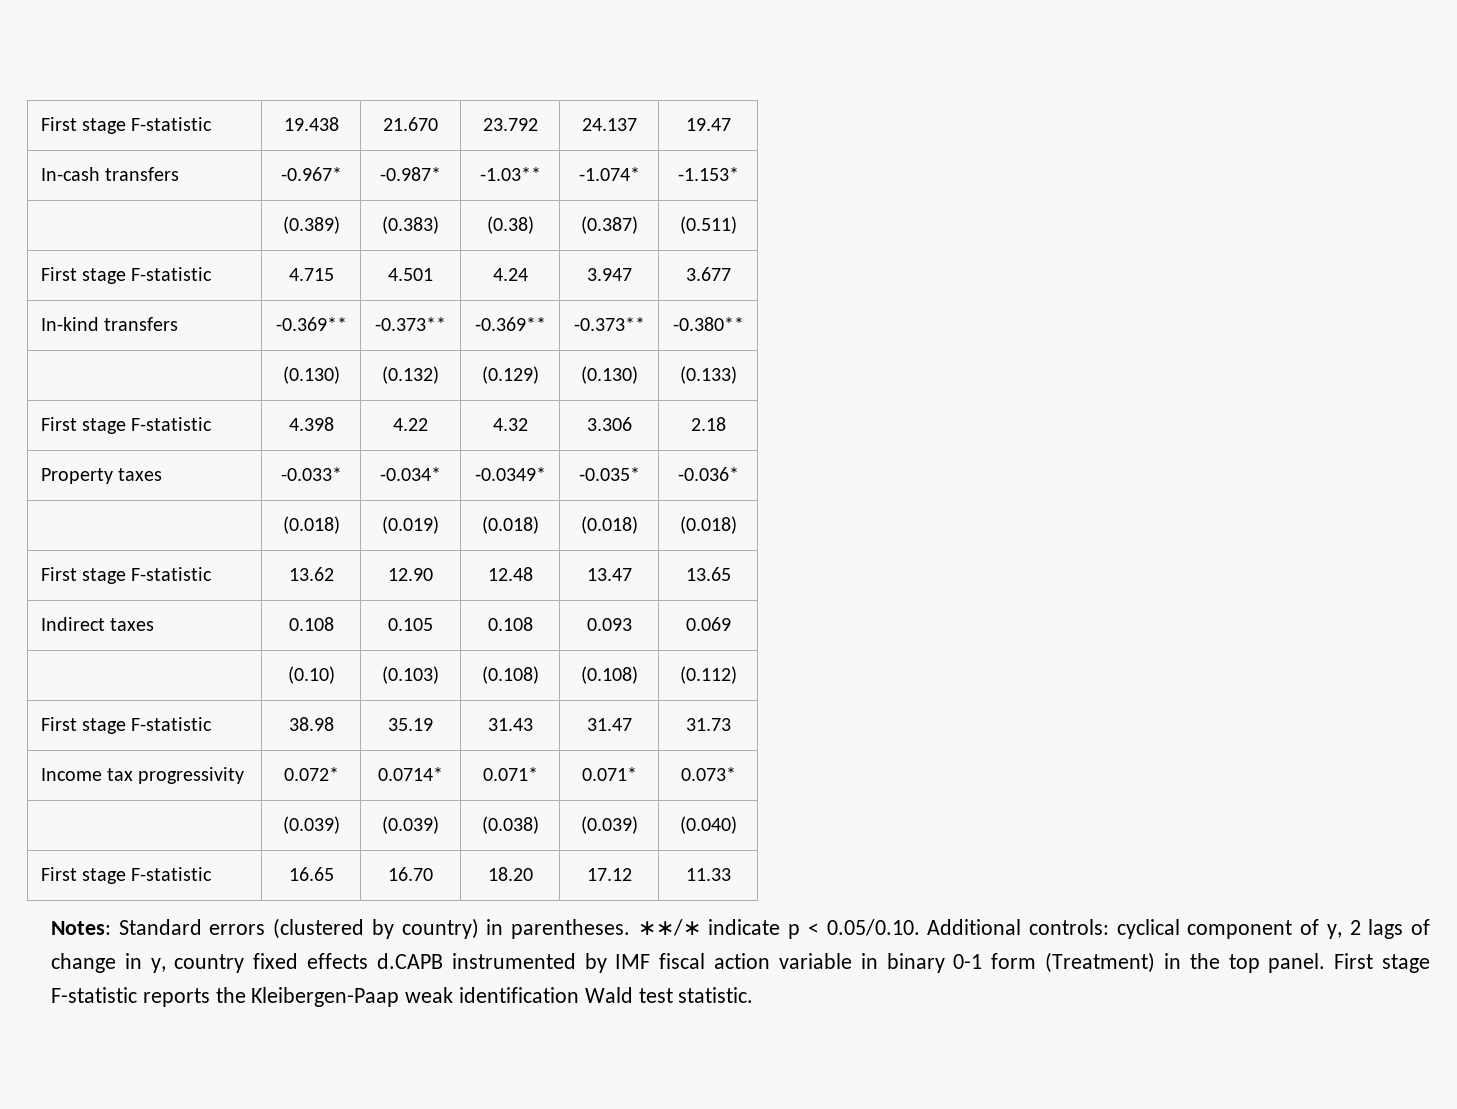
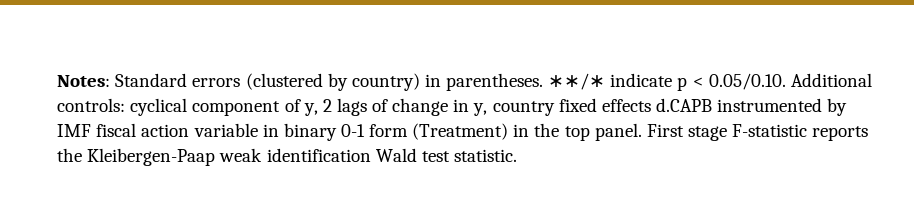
[40,117,213,134] [283,117,339,131] [383,117,438,131] [482,118,538,131] [581,118,637,131] [685,118,731,131] [40,167,179,181] [280,167,342,181] [380,167,441,181] [479,167,541,181] [578,167,640,181] [677,167,739,181] [282,216,340,234] [382,216,439,234] [486,216,534,234] [580,216,638,234] [679,216,737,234] [40,267,213,284] [288,268,334,281] [388,268,433,281] [492,268,528,281] [586,268,632,281] [685,267,731,281] [40,317,178,331] [275,317,347,331] [375,317,446,331] [474,317,546,331] [573,317,645,331] [672,317,744,331] [282,366,340,384] [382,366,439,384] [481,366,539,384] [580,366,638,384] [679,366,737,384] [40,417,213,434] [288,417,334,431] [393,418,428,431] [492,418,528,431] [586,417,632,431] [690,417,726,431] [40,468,162,484] [280,467,342,481] [380,467,441,481] [474,467,546,481] [578,467,640,481] [677,467,739,481] [282,516,340,534] [382,516,439,534] [481,516,539,534] [580,516,638,534] [679,516,737,534] [40,567,213,584] [288,567,334,581] [388,568,433,581] [487,567,533,581] [586,568,632,581] [685,567,731,581] [40,617,154,631] [288,617,334,631] [388,618,433,631] [487,617,533,631] [586,618,632,631] [685,617,731,631] [287,666,335,684] [382,666,439,684] [481,666,539,684] [580,666,638,684] [679,666,737,684] [40,717,213,734] [288,717,334,731] [388,718,433,731] [487,718,533,731] [586,718,632,731] [685,718,731,731] [40,767,245,784] [283,767,339,781] [378,767,443,781] [482,767,538,781] [581,767,637,781] [680,767,736,781] [282,816,340,834] [382,816,439,834] [481,816,539,834] [580,816,638,834] [679,816,737,834] [40,867,213,884] [288,867,334,881] [388,867,433,881] [487,867,533,881] [586,868,632,881] [685,868,731,881] First stage F-statistic | 19.438 | 21.670 | 23.792 | 24.137 | 19.47 // In-cash transfers | -0.967* | -0.987* | -1.03** | -1.074* | -1.153* // | (0.389) | (0.383) | (0.38) | (0.387) | (0.511) // First stage F-statistic | 4.715 | 4.501 | 4.24 | 3.947 | 3.677 // In-kind transfers | -0.369** | -0.373** | -0.369** | -0.373** | -0.380** // | (0.130) | (0.132) | (0.129) | (0.130) | (0.133) // First stage F-statistic | 4.398 | 4.22 | 4.32 | 3.306 | 2.18 // Property taxes | -0.033* | -0.034* | -0.0349* | -0.035* | -0.036* // | (0.018) | (0.019) | (0.018) | (0.018) | (0.018) // First stage F-statistic | 13.62 | 12.90 | 12.48 | 13.47 | 13.65 // Indirect taxes | 0.108 | 0.105 | 0.108 | 0.093 | 0.069 // | (0.10) | (0.103) | (0.108) | (0.108) | (0.112) // First stage F-statistic | 38.98 | 35.19 | 31.43 | 31.47 | 31.73 // Income tax progressivity | 0.072* | 0.0714* | 0.071* | 0.071* | 0.073* // | (0.039) | (0.039) | (0.038) | (0.039) | (0.040) // First stage F-statistic | 16.65 | 16.70 | 18.20 | 17.12 | 11.33 // -> (57, 81) none

